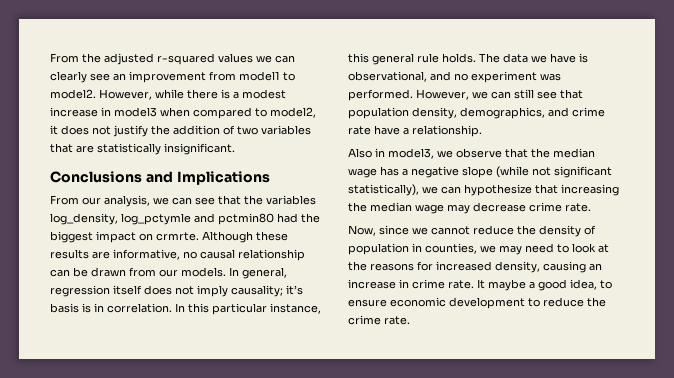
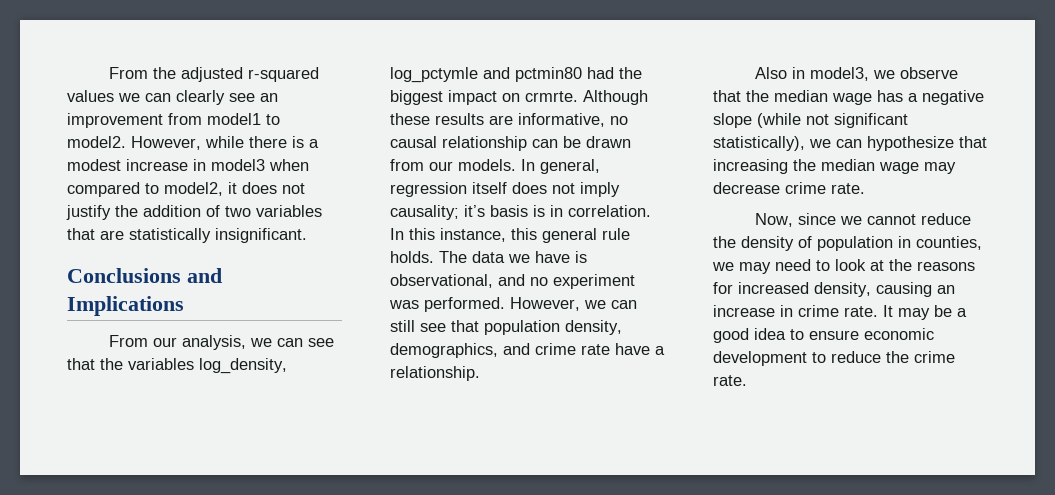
[212,303,267,315] particular -> (435, 234) none
[488,279,526,291] maybe -> [898,305,952,320] may be
[570,279,597,290] idea, -> [754,328,786,340] idea

